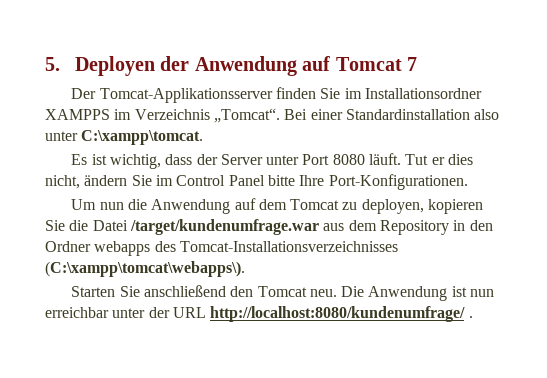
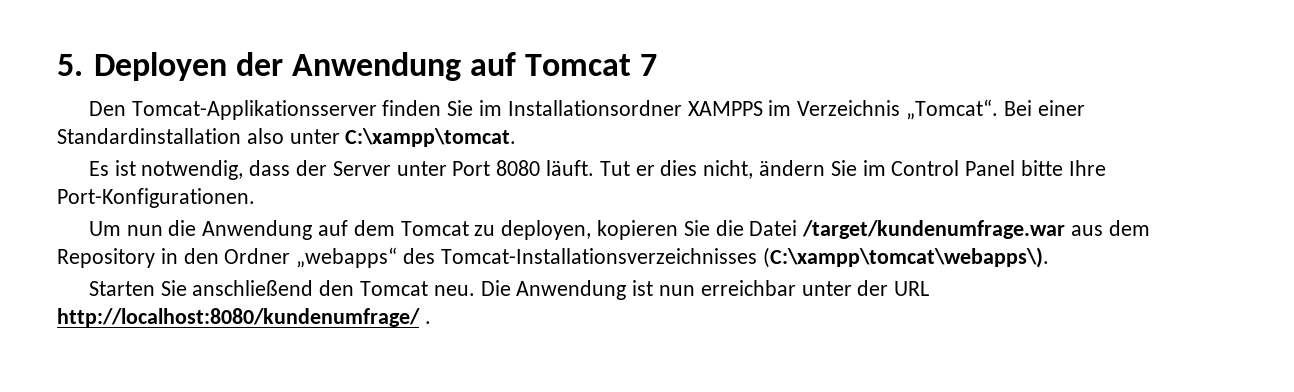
[71,88,97,99] Der -> [88,101,126,116] Den
[109,154,161,169] wichtig, -> [141,160,244,180] notwendig,
[94,241,151,256] webapps -> [296,247,398,268] „webapps“

